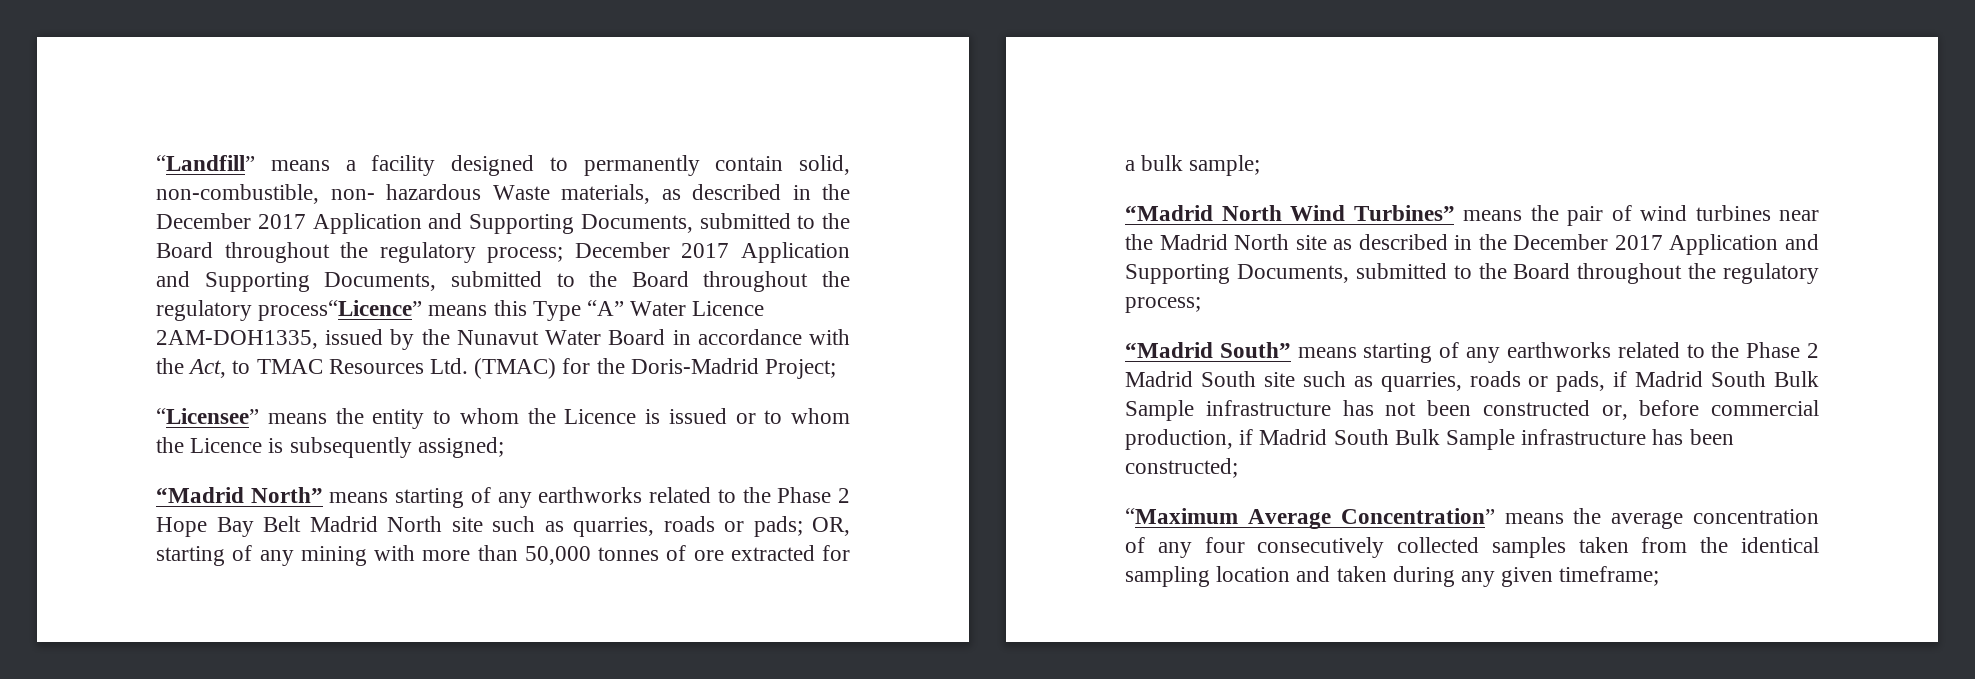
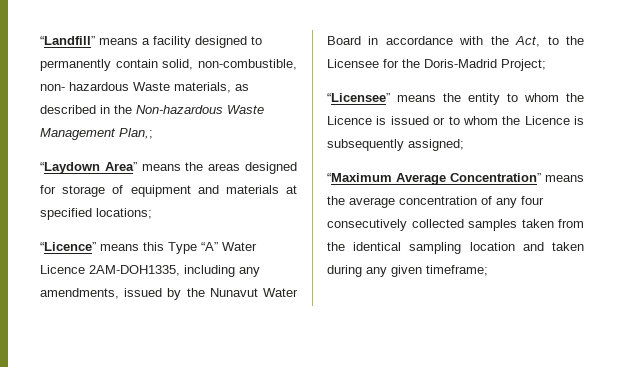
[156,213,850,234] [156,242,850,263] [156,271,850,292] [156,300,423,321] December 2017 Application and Supporting Documents, submitted to the Board throughout the regulatory process; December 2017 Application and Supporting Documents, submitted to the Board throughout the regulatory process“Licence” -> [136,105,264,114] [40,128,153,140] [40,162,297,174] [40,185,297,197] [40,208,152,220] [40,242,96,251] Non-hazardous Waste Management Plan,; // “Laydown Area” means the areas designed for storage of equipment and materials at specified locations; // “Licence”
(318, 339) none -> [184,265,260,277] [40,288,119,299] including any amendments,
[256,358,557,379] TMAC Resources Ltd. (TMAC) -> [566,36,584,45] [327,59,379,68] the Licensee
[156,487,851,508] [156,516,850,537] [156,545,850,566] [1125,155,1261,176] [1125,205,1819,226] [1125,234,1819,255] [1125,263,1819,284] [1125,297,1201,313] [1125,342,1820,363] [1125,371,1819,392] [1125,400,1819,421] [1125,429,1734,450] [1125,458,1238,478] // “Madrid North” means starting of any earthworks related to the Phase 2 Hope Bay Belt Madrid North site such as quarries, roads or pads; OR, starting of any mining with more than 50,000 tonnes of ore extracted for a bulk sample; // “Madrid North Wind Turbines” means the pair of wind turbines near the Madrid North site as described in the December 2017 Application and Supporting Documents, submitted to the Board throughout the regulatory process; // “Madrid South” means starting of any earthworks related to the Phase 2 Madrid South site such as quarries, roads or pads, if Madrid South Bulk Sample infrastructure has not been constructed or, before commercial production, if Madrid South Bulk Sample infrastructure has been constructed; -> (464, 145) none

